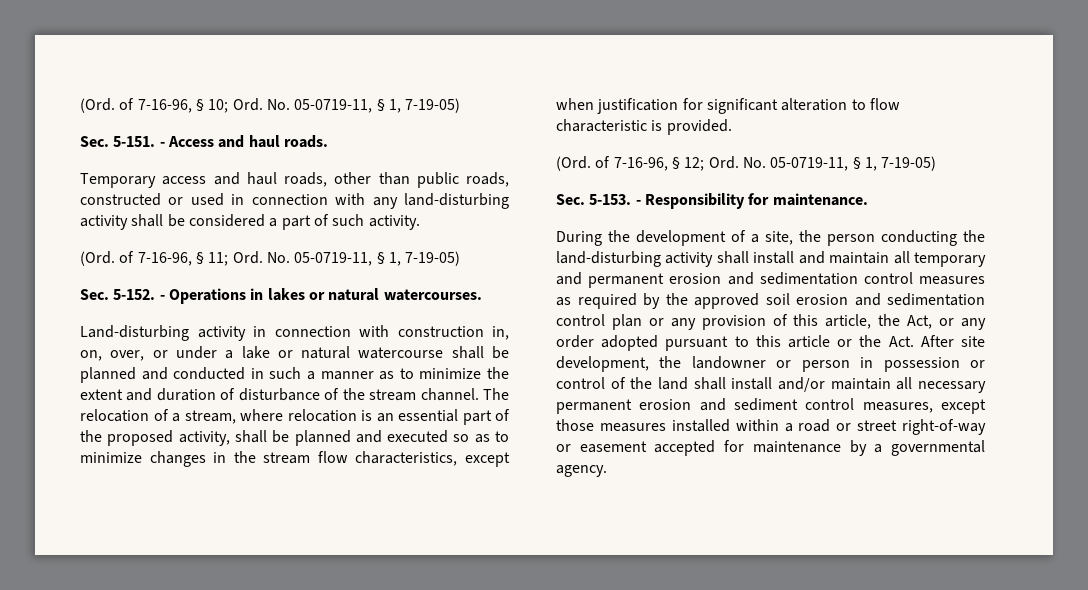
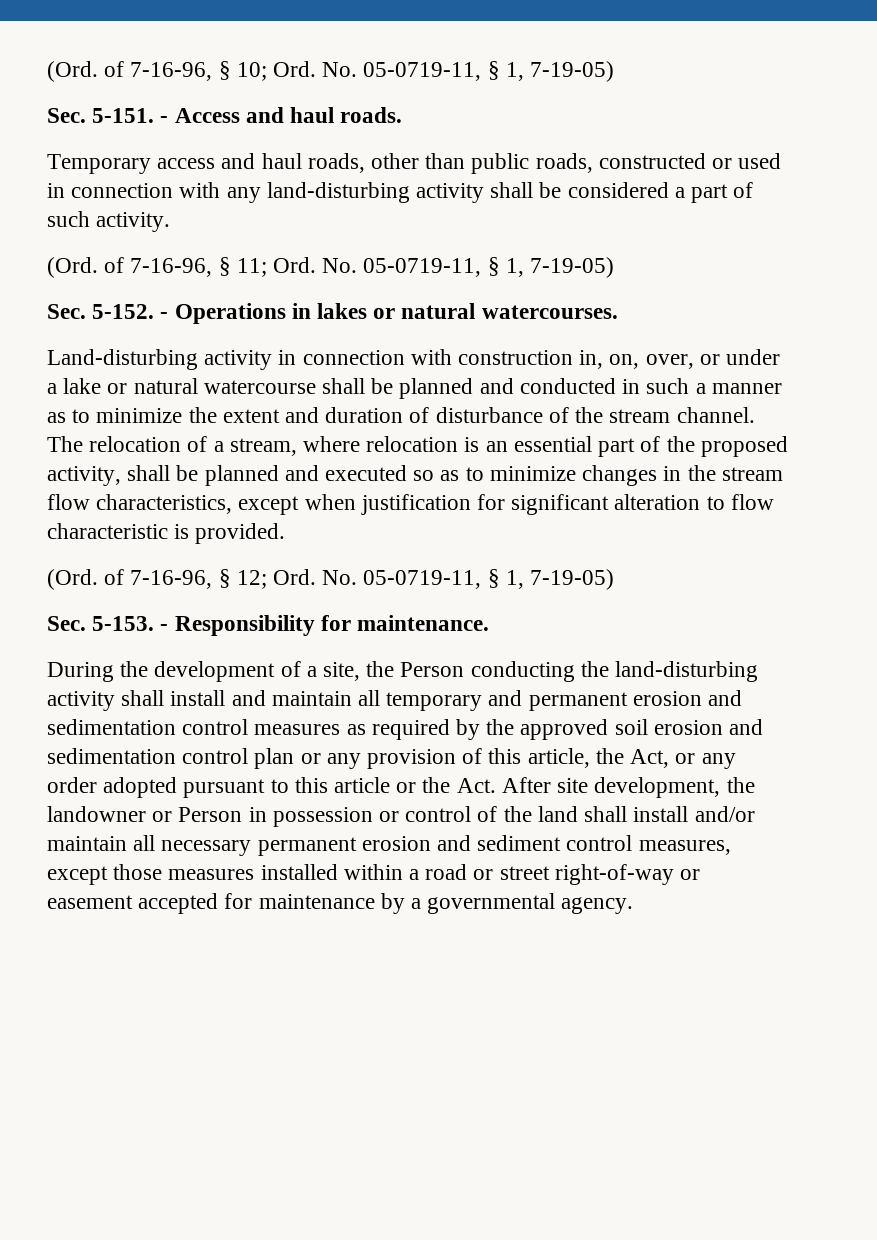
[827,234,875,246] person -> [400,662,465,677] Person
[801,360,850,372] person -> [178,807,243,822] Person

